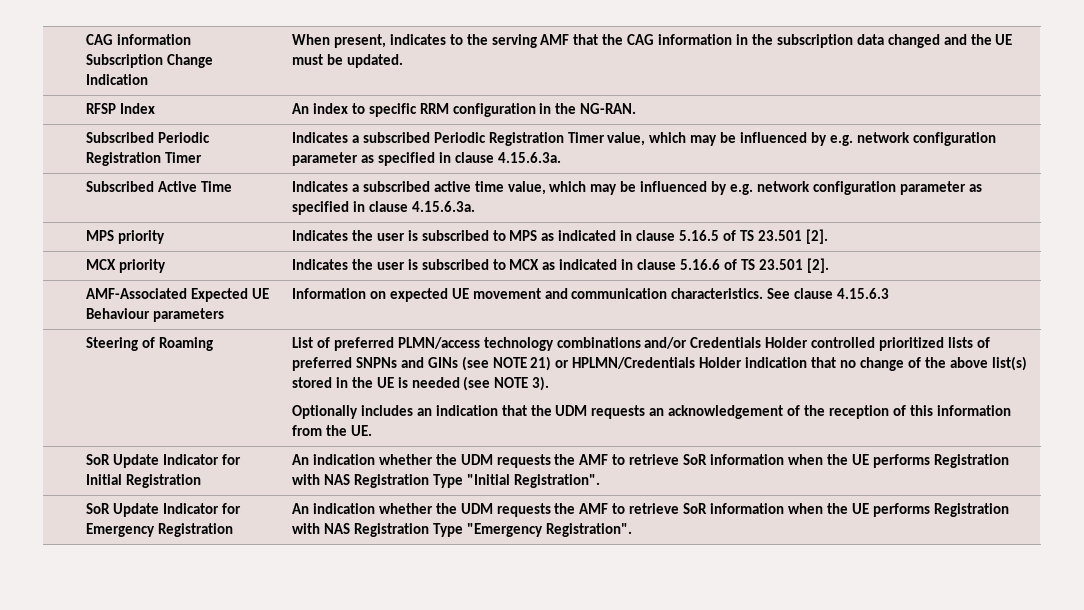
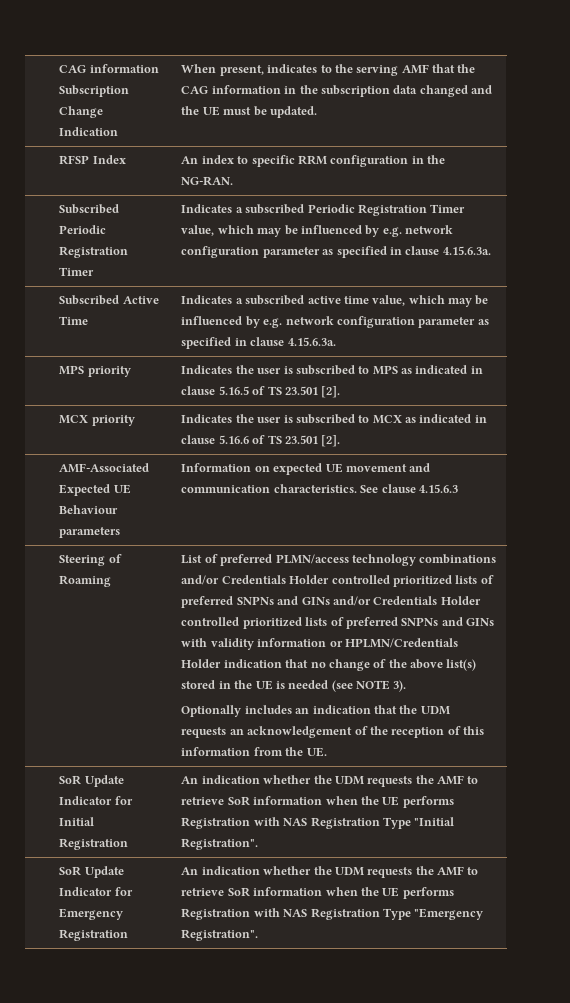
[461,356,552,371] (see NOTE 21) -> [332,596,481,606] [181,617,495,629] [181,638,327,650] and/or Credentials Holder controlled prioritized lists of preferred SNPNs and GINs with validity information

